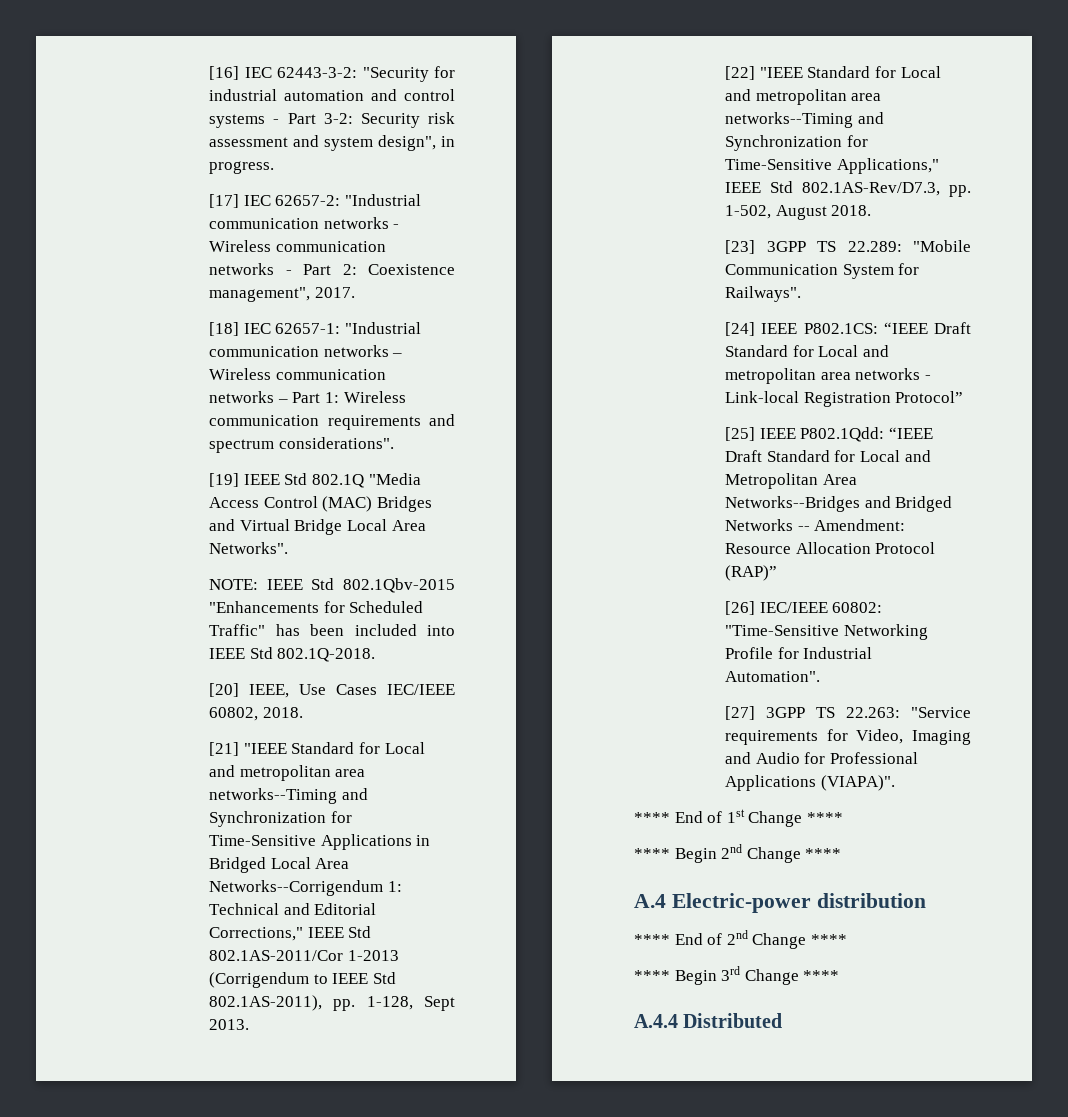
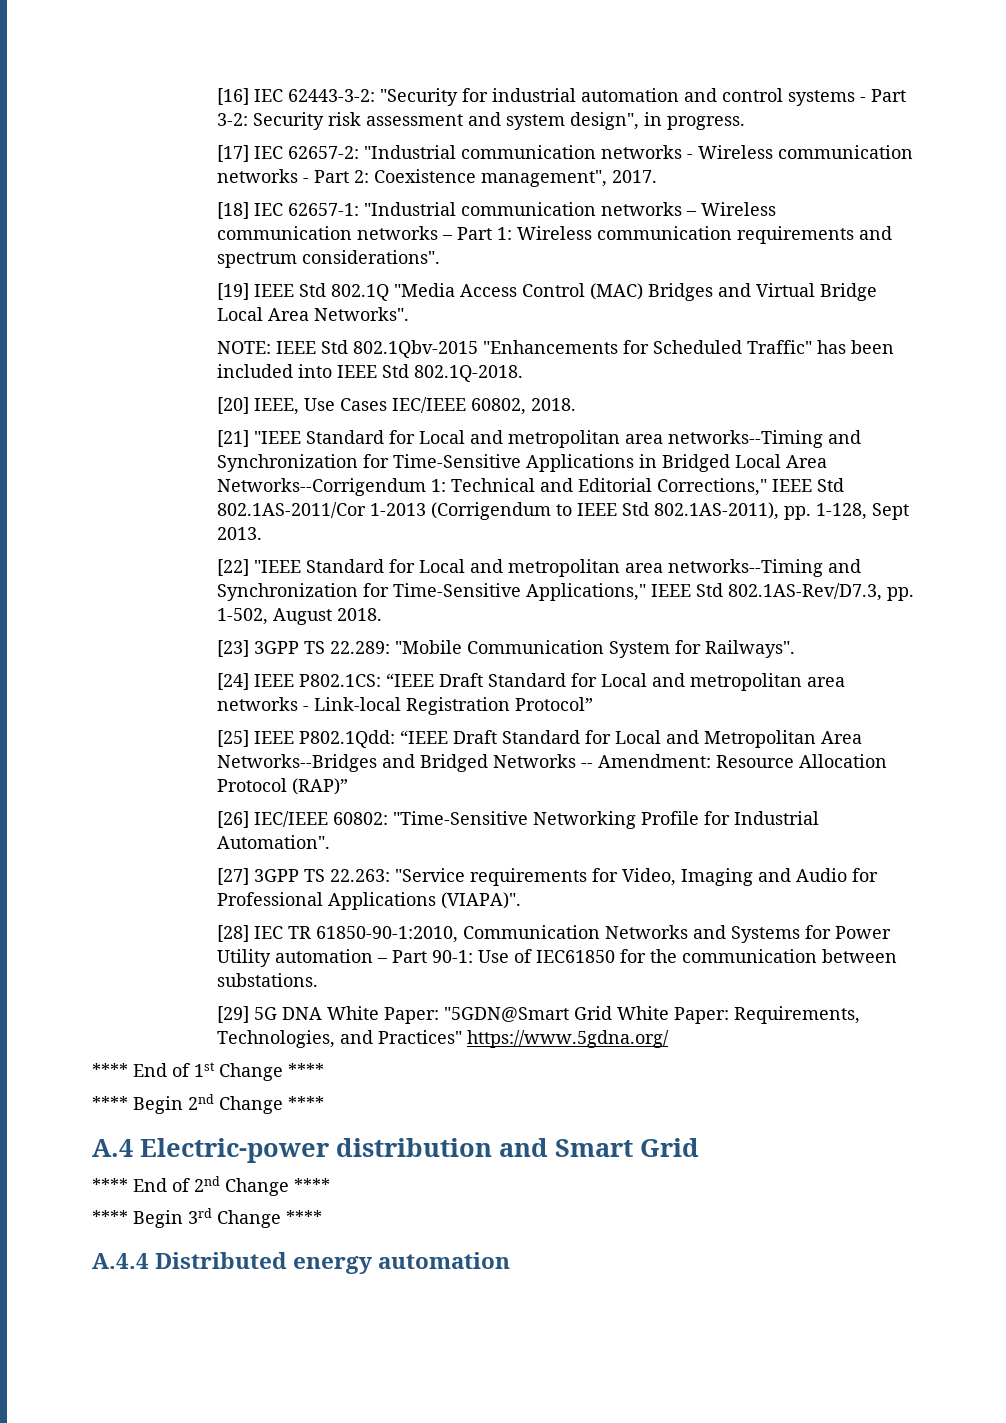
(895, 783) none -> [216,925,891,943] [216,949,897,967] [216,973,318,987] [216,1006,860,1024] [216,1030,669,1048] // [28] IEC TR 61850-90-1:2010, Communication Networks and Systems for Power Utility automation – Part 90-1: Use of IEC61850 for the communication between substations. // [29] 5G DNA White Paper: "5GDN@Smart Grid White Paper: Requirements, Technologies, and Practices" https://www.5gdna.org/
(926, 900) none -> [499,1138,699,1157] and Smart Grid
(783, 1020) none -> [293,1252,511,1274] energy automation

